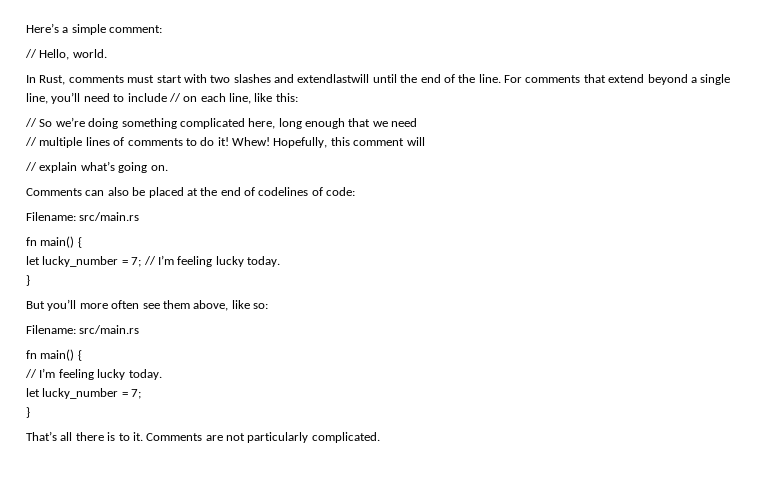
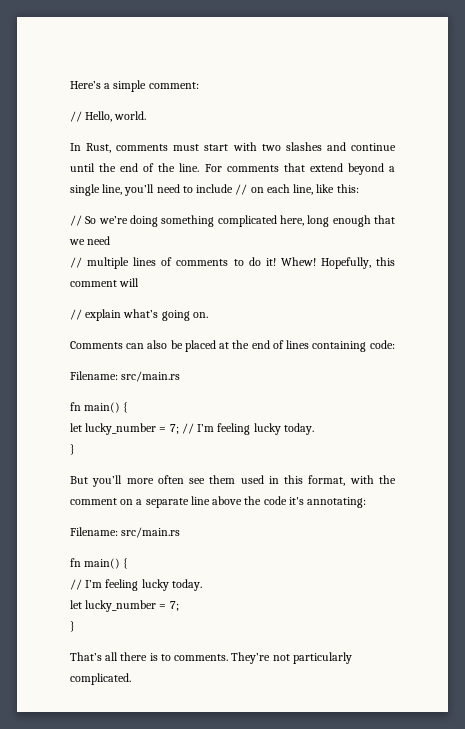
[297,74,370,83] extendlastwill -> [350,143,396,151] continue
[258,187,323,196] codelines of -> [286,340,367,352] lines containing
[193,300,268,311] above, like so: -> [240,475,396,486] [70,496,367,508] used in this format, with the comment on a separate line above the code it's annotating:
[132,432,223,441] it. Comments are -> [174,652,271,664] comments. They’re

